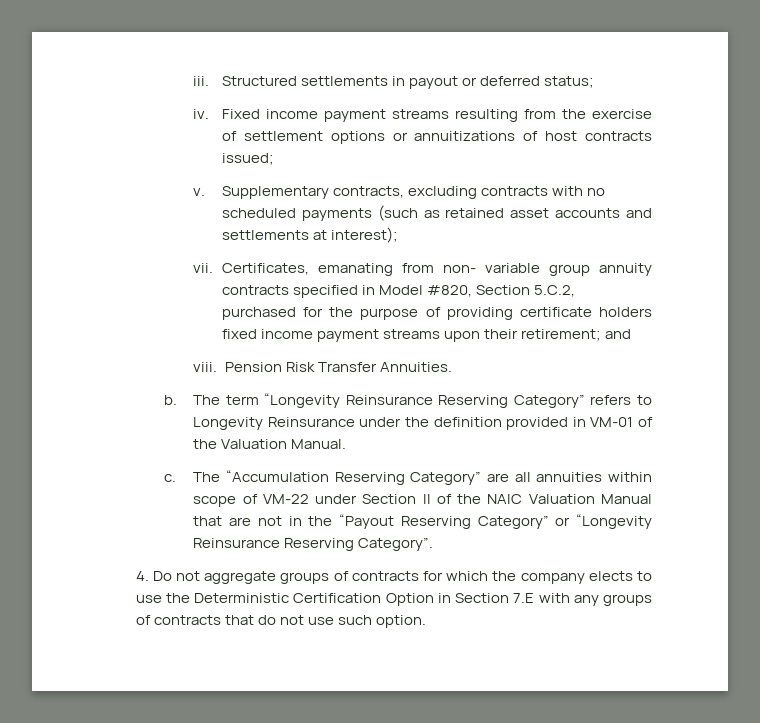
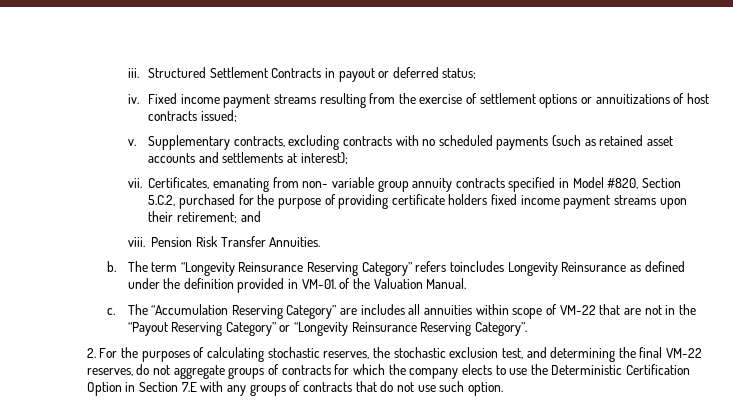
[301,76,389,86] settlements -> [209,67,322,78] Settlement Contracts
[637,395,652,405] to -> [450,261,505,272] toincludes
(355, 422) none -> [629,261,685,272] as defined
[590,417,634,427] VM-01 -> [301,279,336,289] VM-01.
(509, 477) none -> [360,304,405,315] includes
[315,494,652,504] under Section II of the NAIC Valuation Manual -> (596, 310) none
[135,571,172,581] 4. Do -> [86,347,703,362] [86,364,150,376] 2. For the purposes of calculating stochastic reserves, the stochastic exclusion test, and determining the final VM-22 reserves, do

